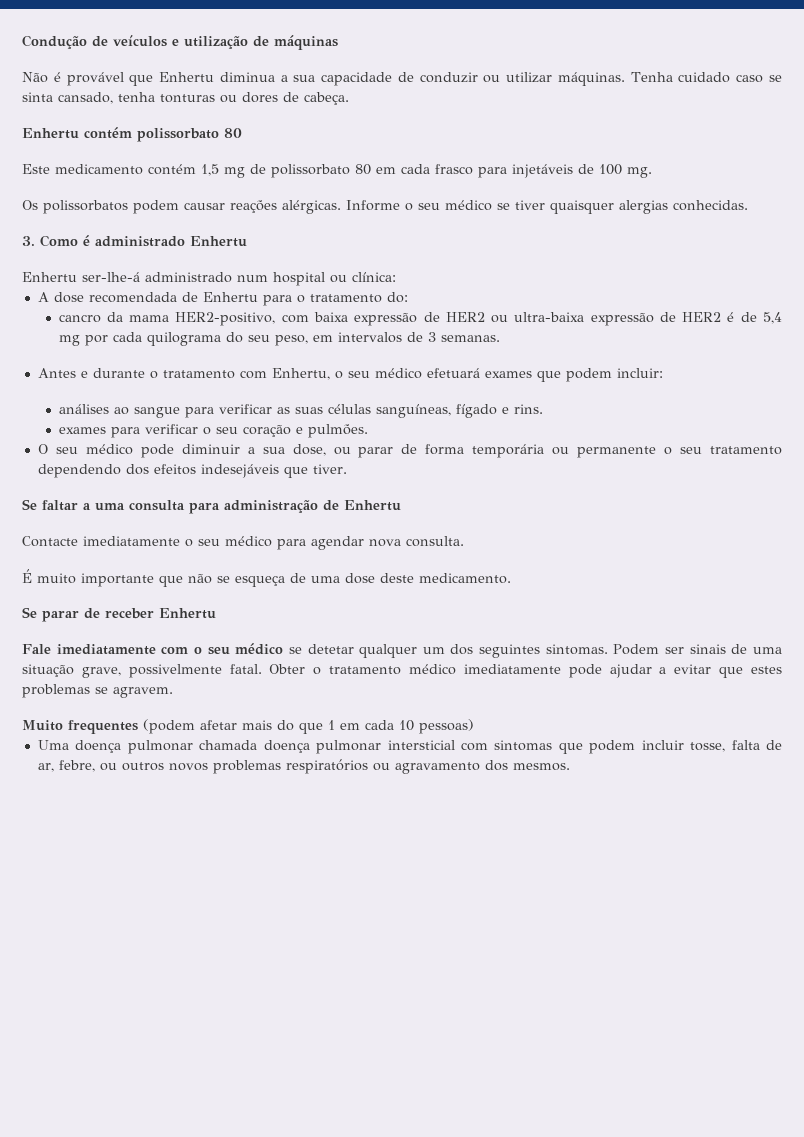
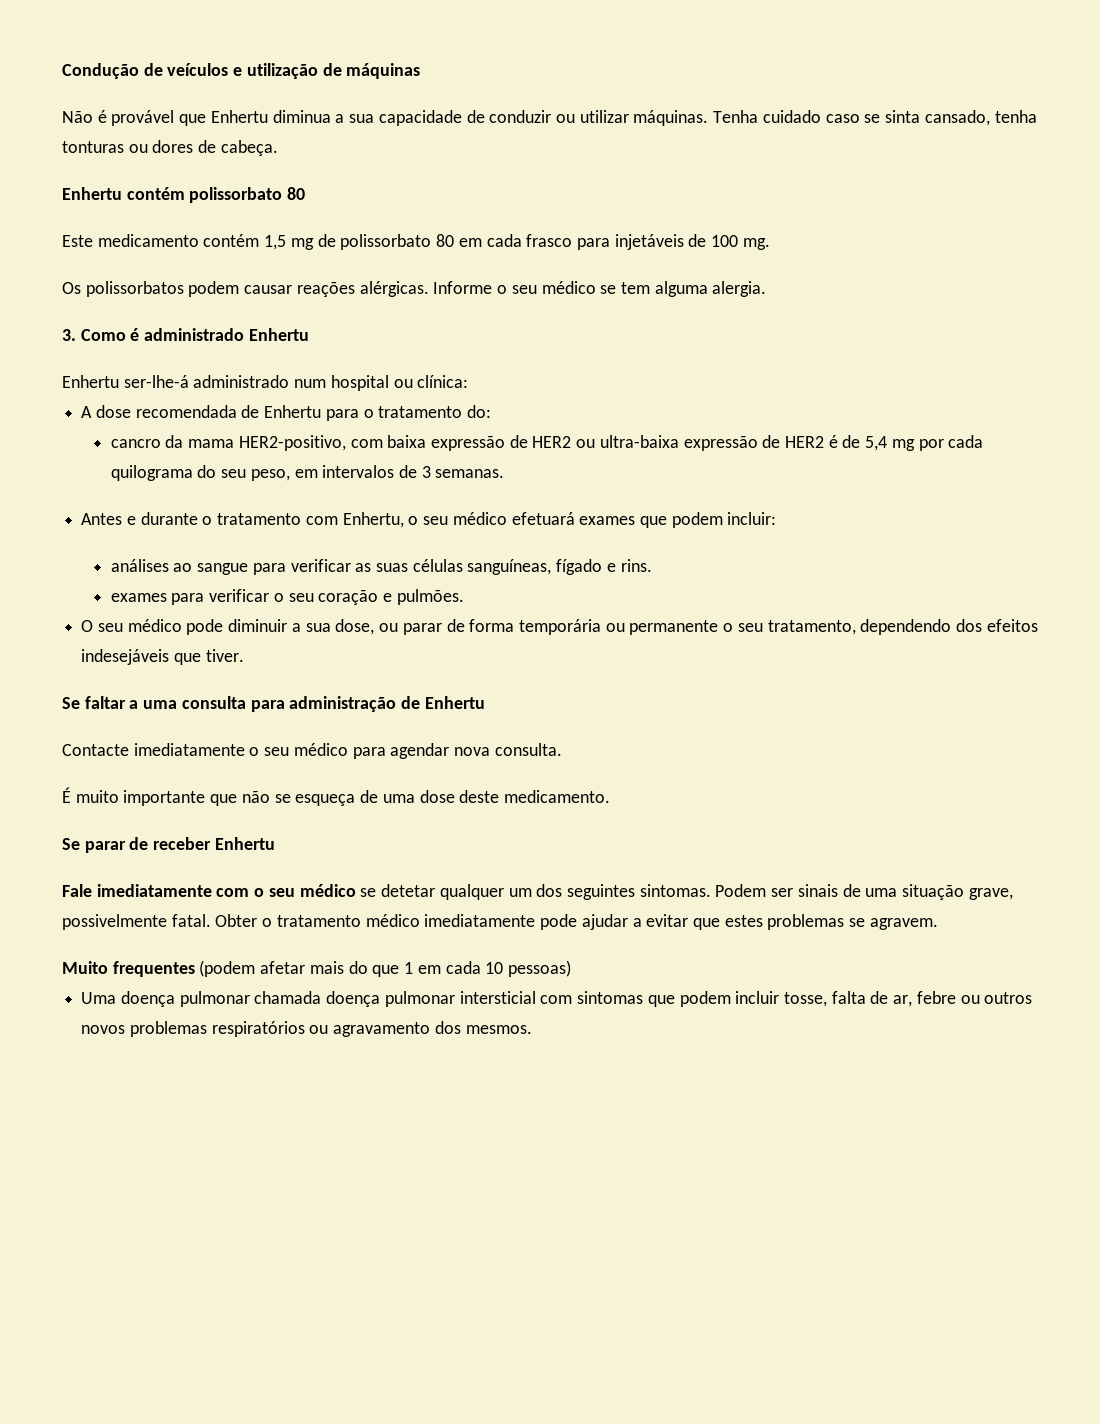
[515,200,748,214] tiver quaisquer alergias conhecidas. -> [620,281,767,297] tem alguma alergia.
[710,446,783,455] tratamento -> [767,620,856,635] tratamento,
[58,760,95,772] febre, -> [916,991,956,1004] febre

